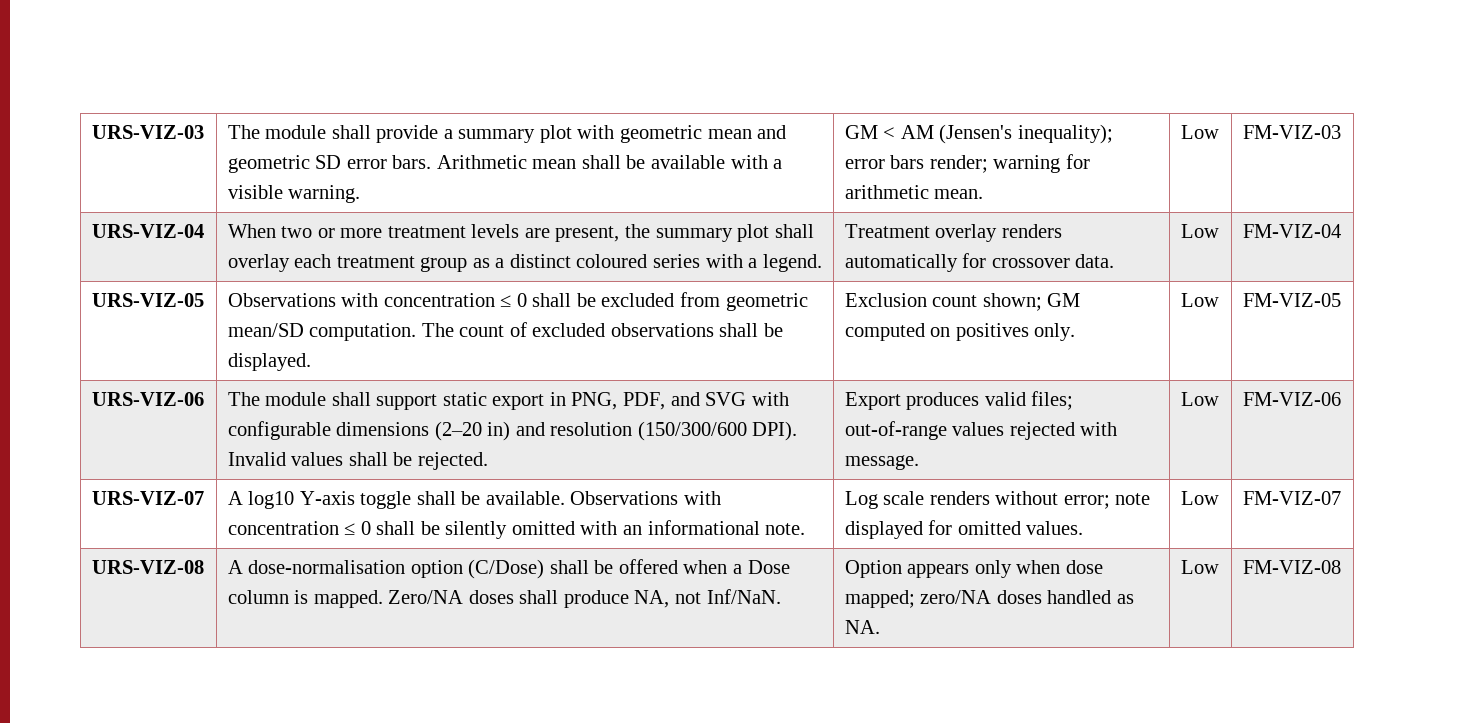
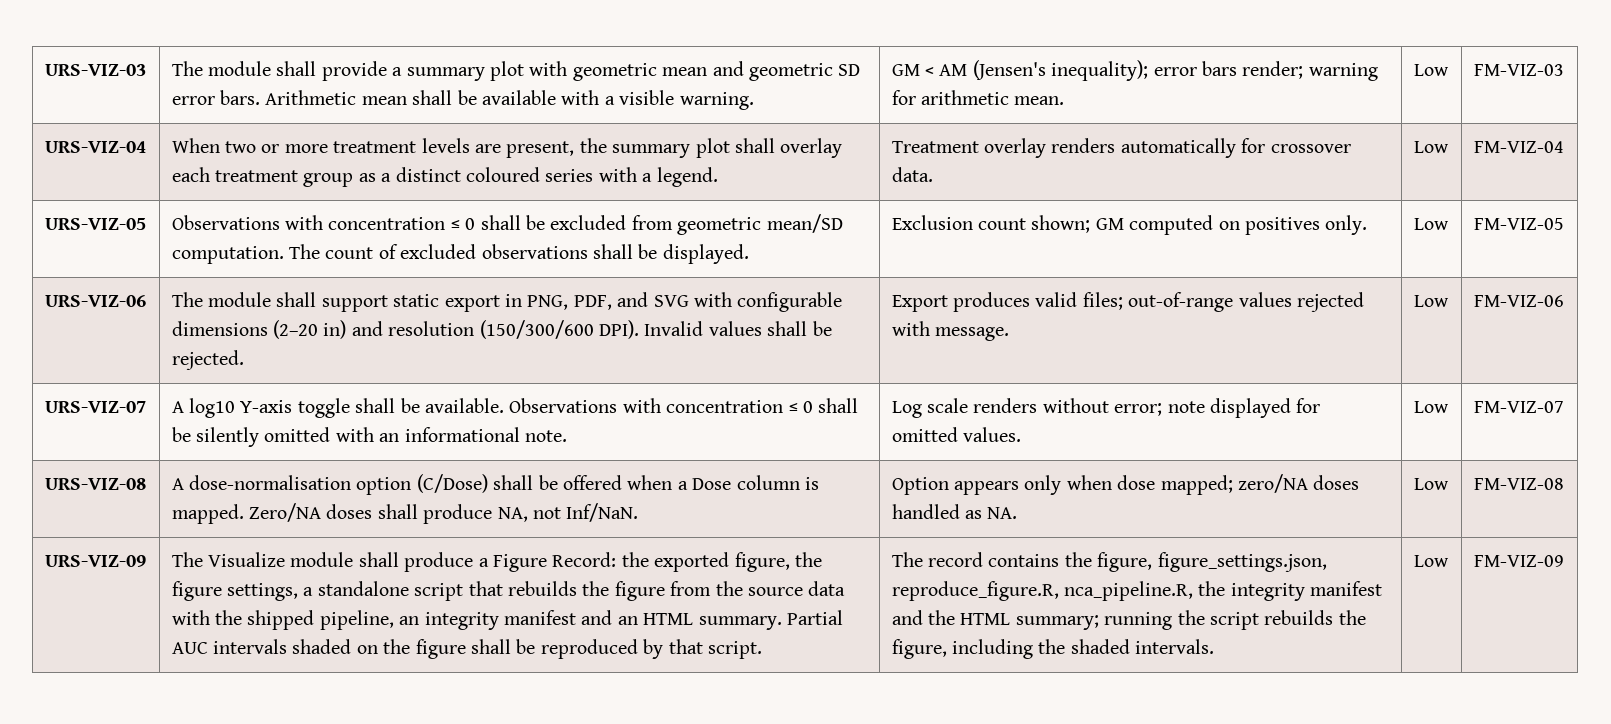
(1341, 567) none -> [44,555,146,567] [171,552,823,572] [171,581,846,601] [171,610,844,630] [171,639,763,659] [891,552,1327,572] [891,581,1383,601] [891,610,1366,630] [891,639,1215,659] [1413,555,1449,567] [1473,555,1564,567] // URS-VIZ-09 | The Visualize module shall produce a Figure Record: the exported figure, the figure settings, a standalone script that rebuilds the figure from the source data with the shipped pipeline, an integrity manifest and an HTML summary. Partial AUC intervals shaded on the figure shall be reproduced by that script. | The record contains the figure, figure_settings.json, reproduce_figure.R, nca_pipeline.R, the integrity manifest and the HTML summary; running the script rebuilds the figure, including the shaded intervals. | Low | FM-VIZ-09

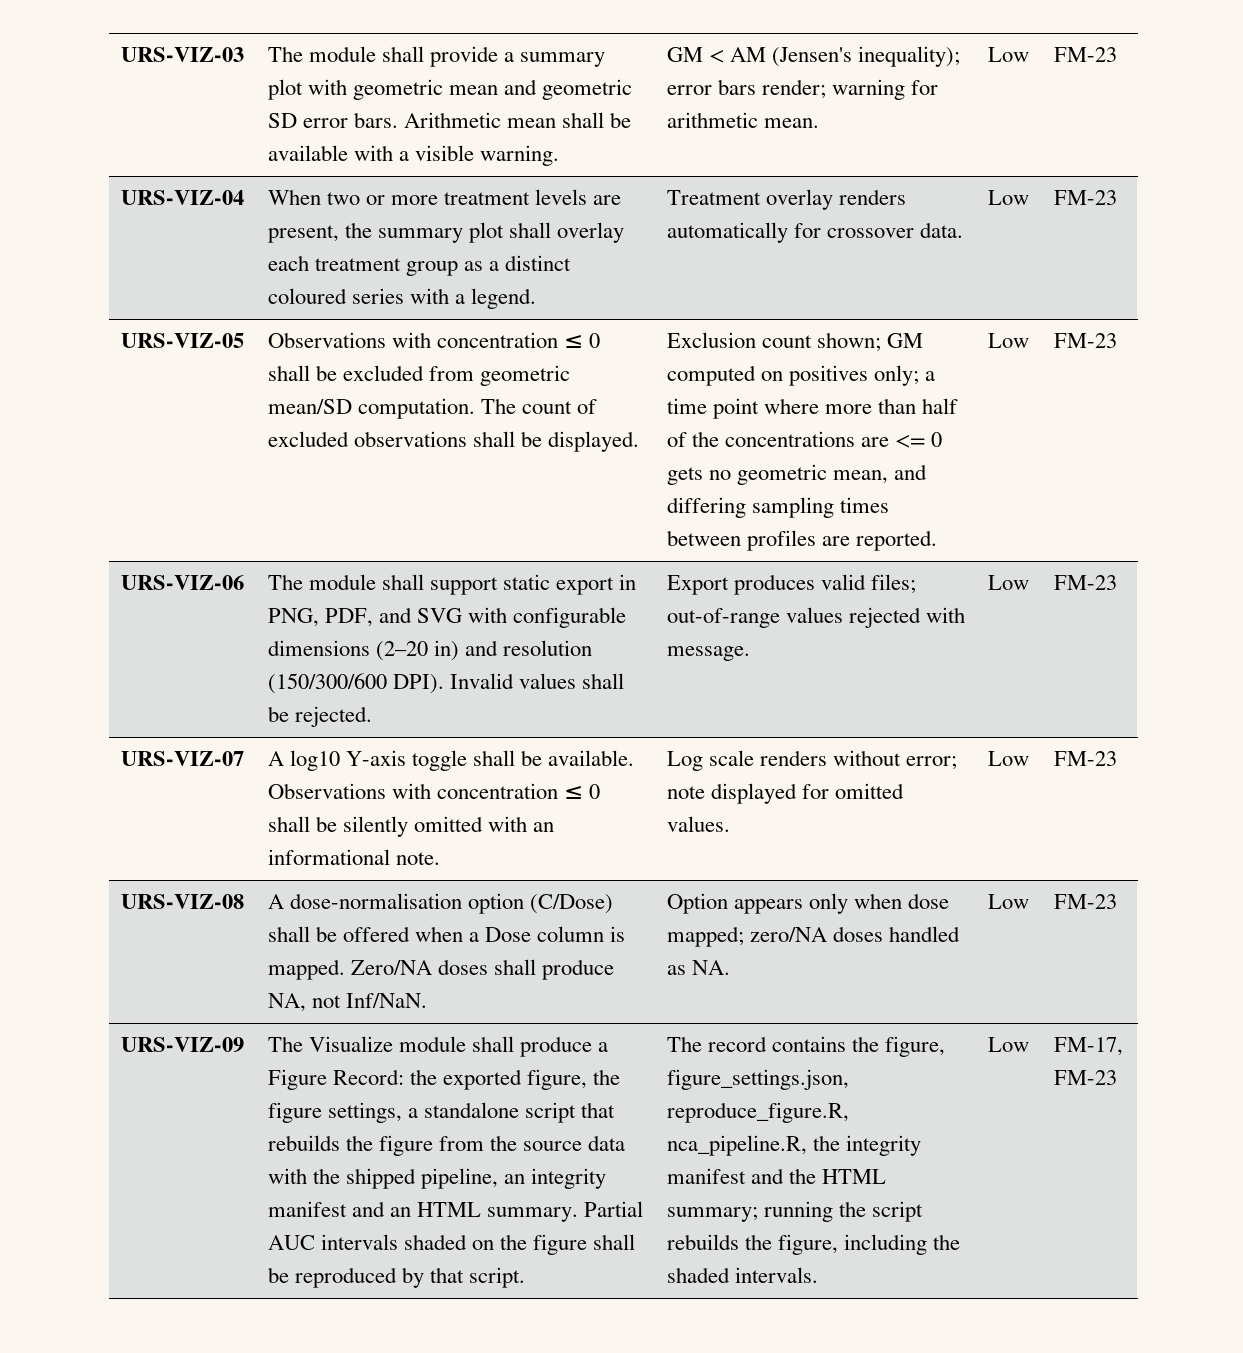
[1473,64,1564,76] FM-VIZ-03 -> [1053,47,1117,62] FM-23
[1473,141,1564,153] FM-VIZ-04 -> [1053,190,1117,205] FM-23
[1325,215,1368,235] [1413,218,1449,230] [1473,218,1564,230] only. | Low | FM-VIZ-05 -> [873,365,935,386] [666,398,958,419] [666,431,942,448] [666,464,927,485] [666,497,889,518] [666,530,937,551] [987,333,1029,348] [1053,333,1117,348] only; a time point where more than half of the concentrations are <= 0 gets no geometric mean, and differing sampling times between profiles are reported. | Low | FM-23
[1473,295,1564,307] FM-VIZ-06 -> [1053,575,1117,590] FM-23
[1473,401,1564,413] FM-VIZ-07 -> [1053,751,1117,766] FM-23
[1473,478,1564,490] FM-VIZ-08 -> [1053,894,1117,909] FM-23
[1473,555,1564,567] FM-VIZ-09 -> [1053,1037,1123,1056] [1053,1070,1117,1085] FM-17, FM-23

